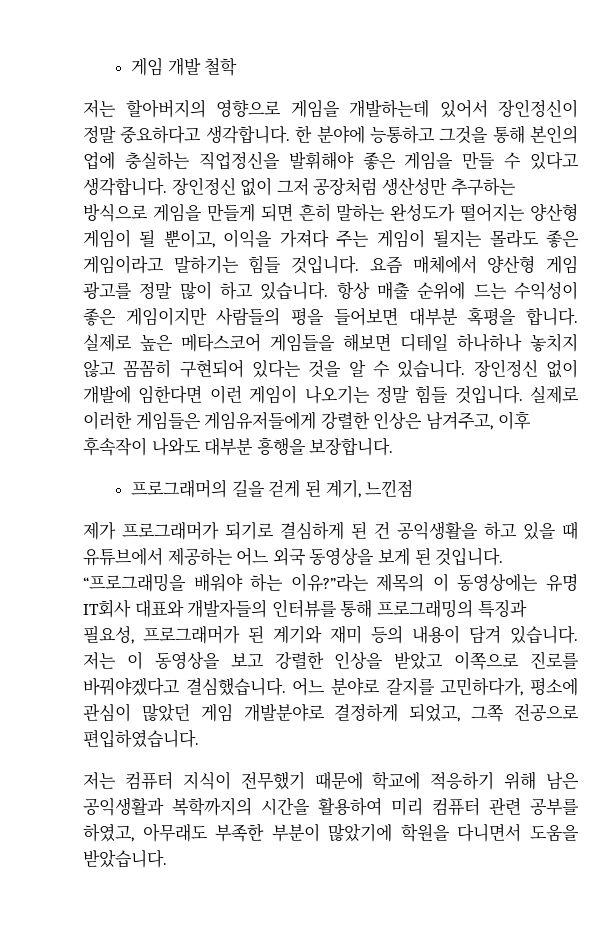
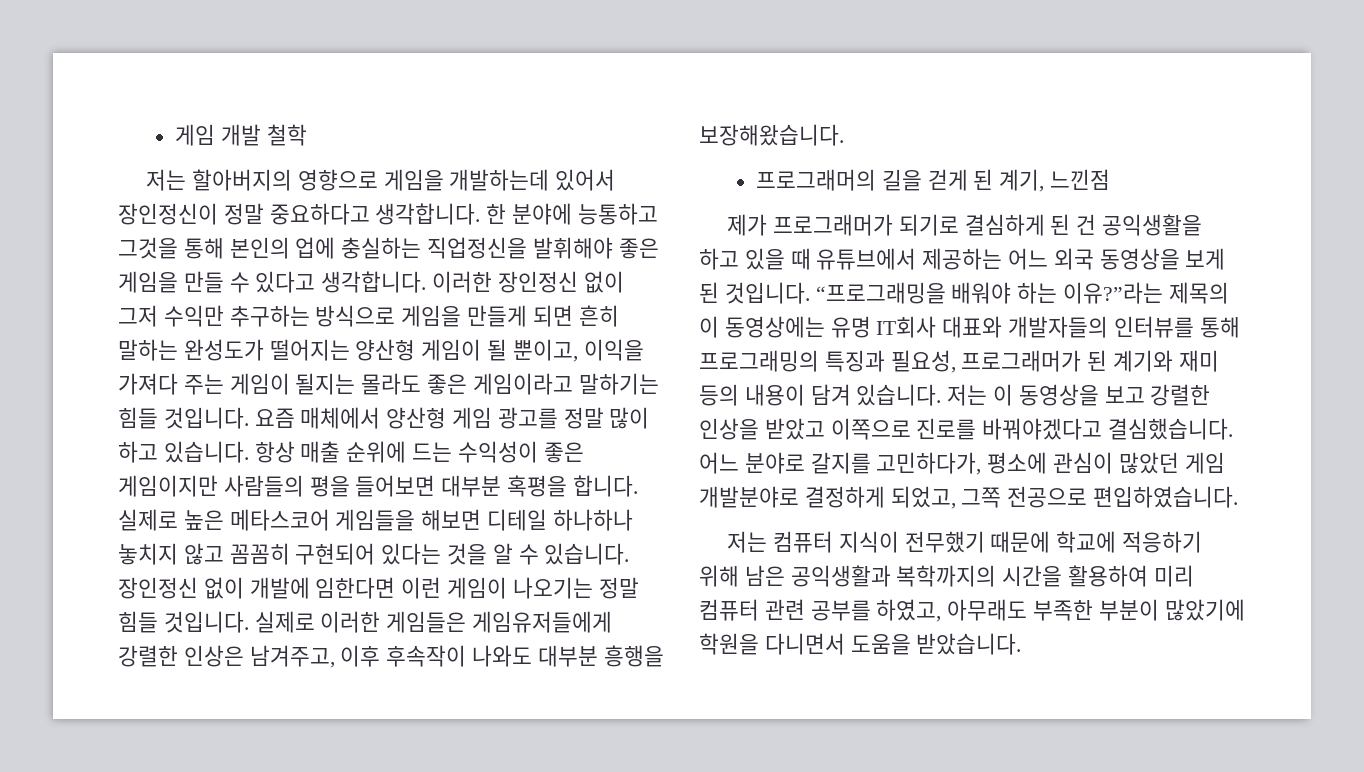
(167, 186) none -> [432,271,493,293] 이러한
[313,177,447,196] 공장처럼 생산성만 -> [163,305,224,327] 수익만
[309,438,394,456] 보장합니다. -> [699,124,844,146] 보장해왔습니다.

